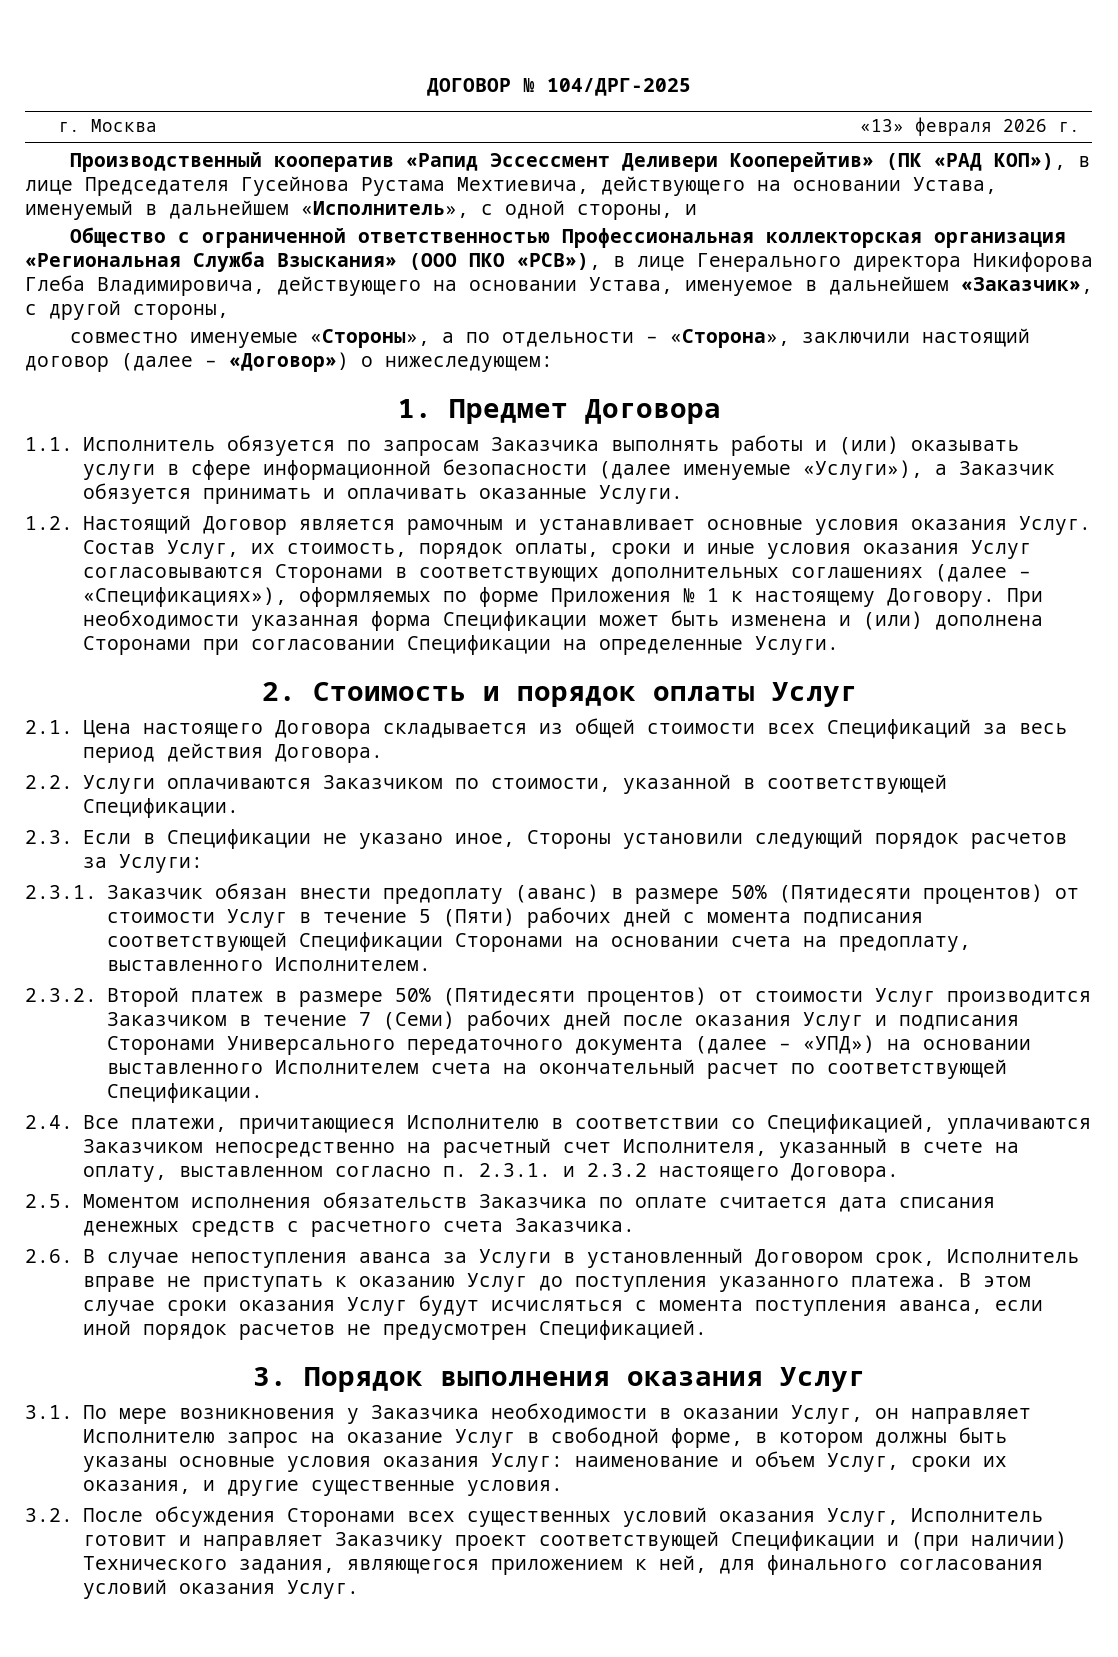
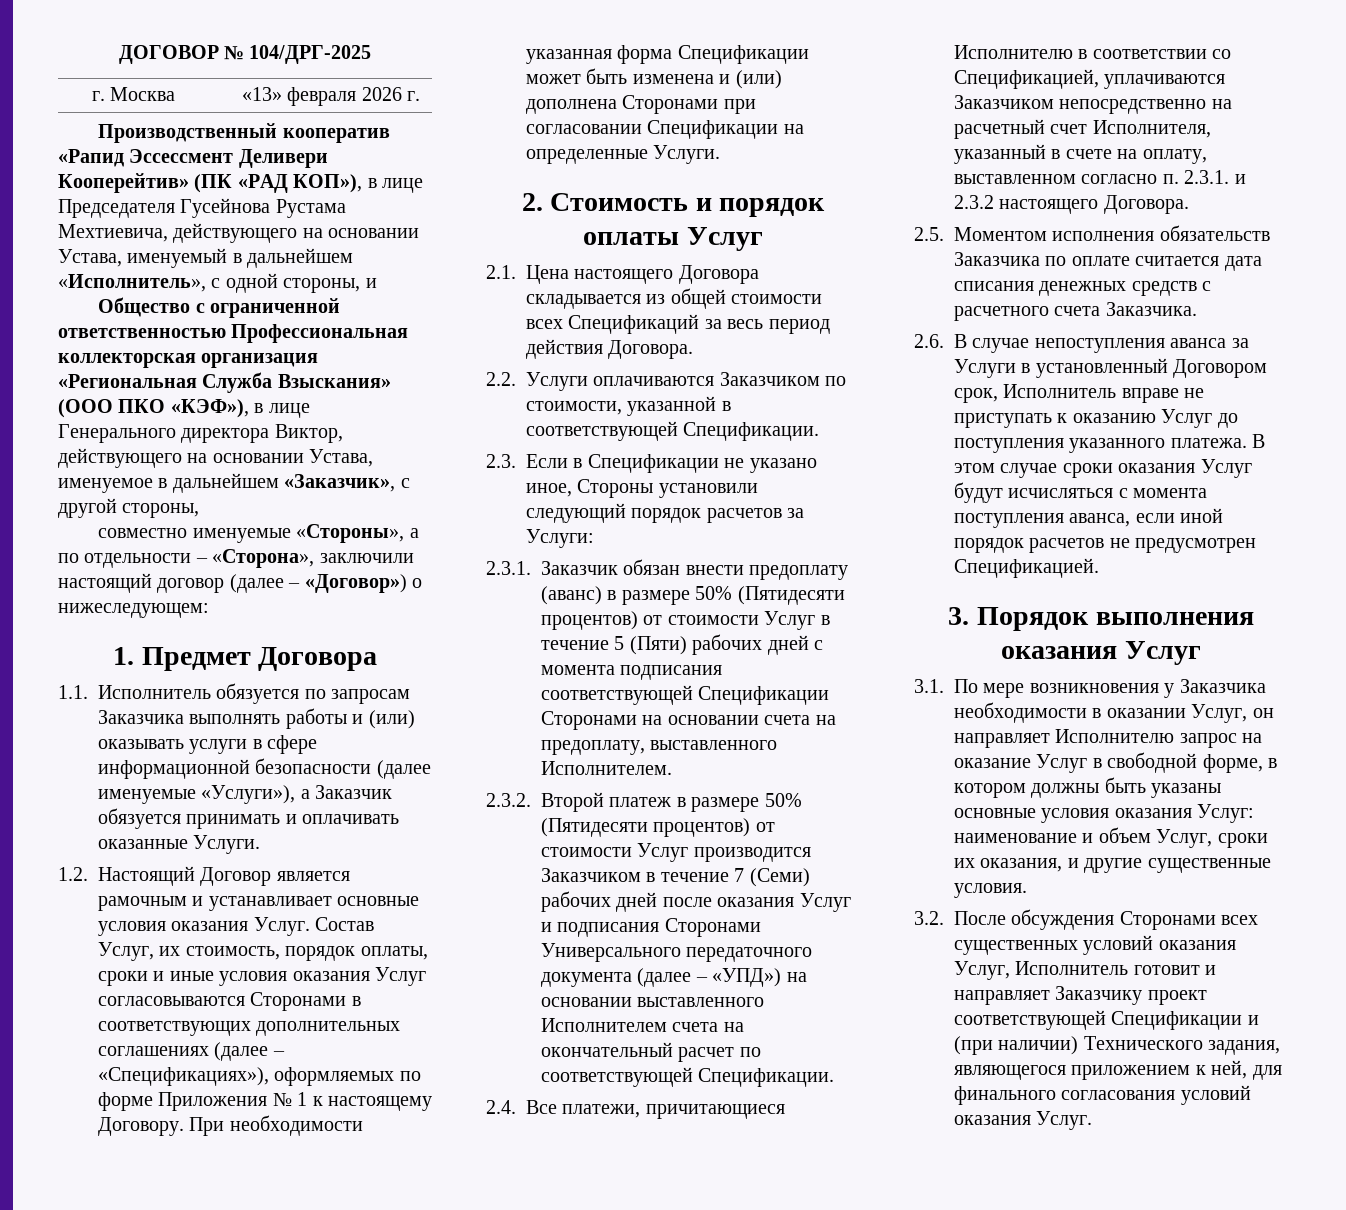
[517,253,601,270] «РСВ»), -> [170,399,249,418] «КЭФ»),
[973,252,1093,272] [25,275,265,296] Никифорова Глеба Владимировича, -> [274,424,343,443] Виктор,

